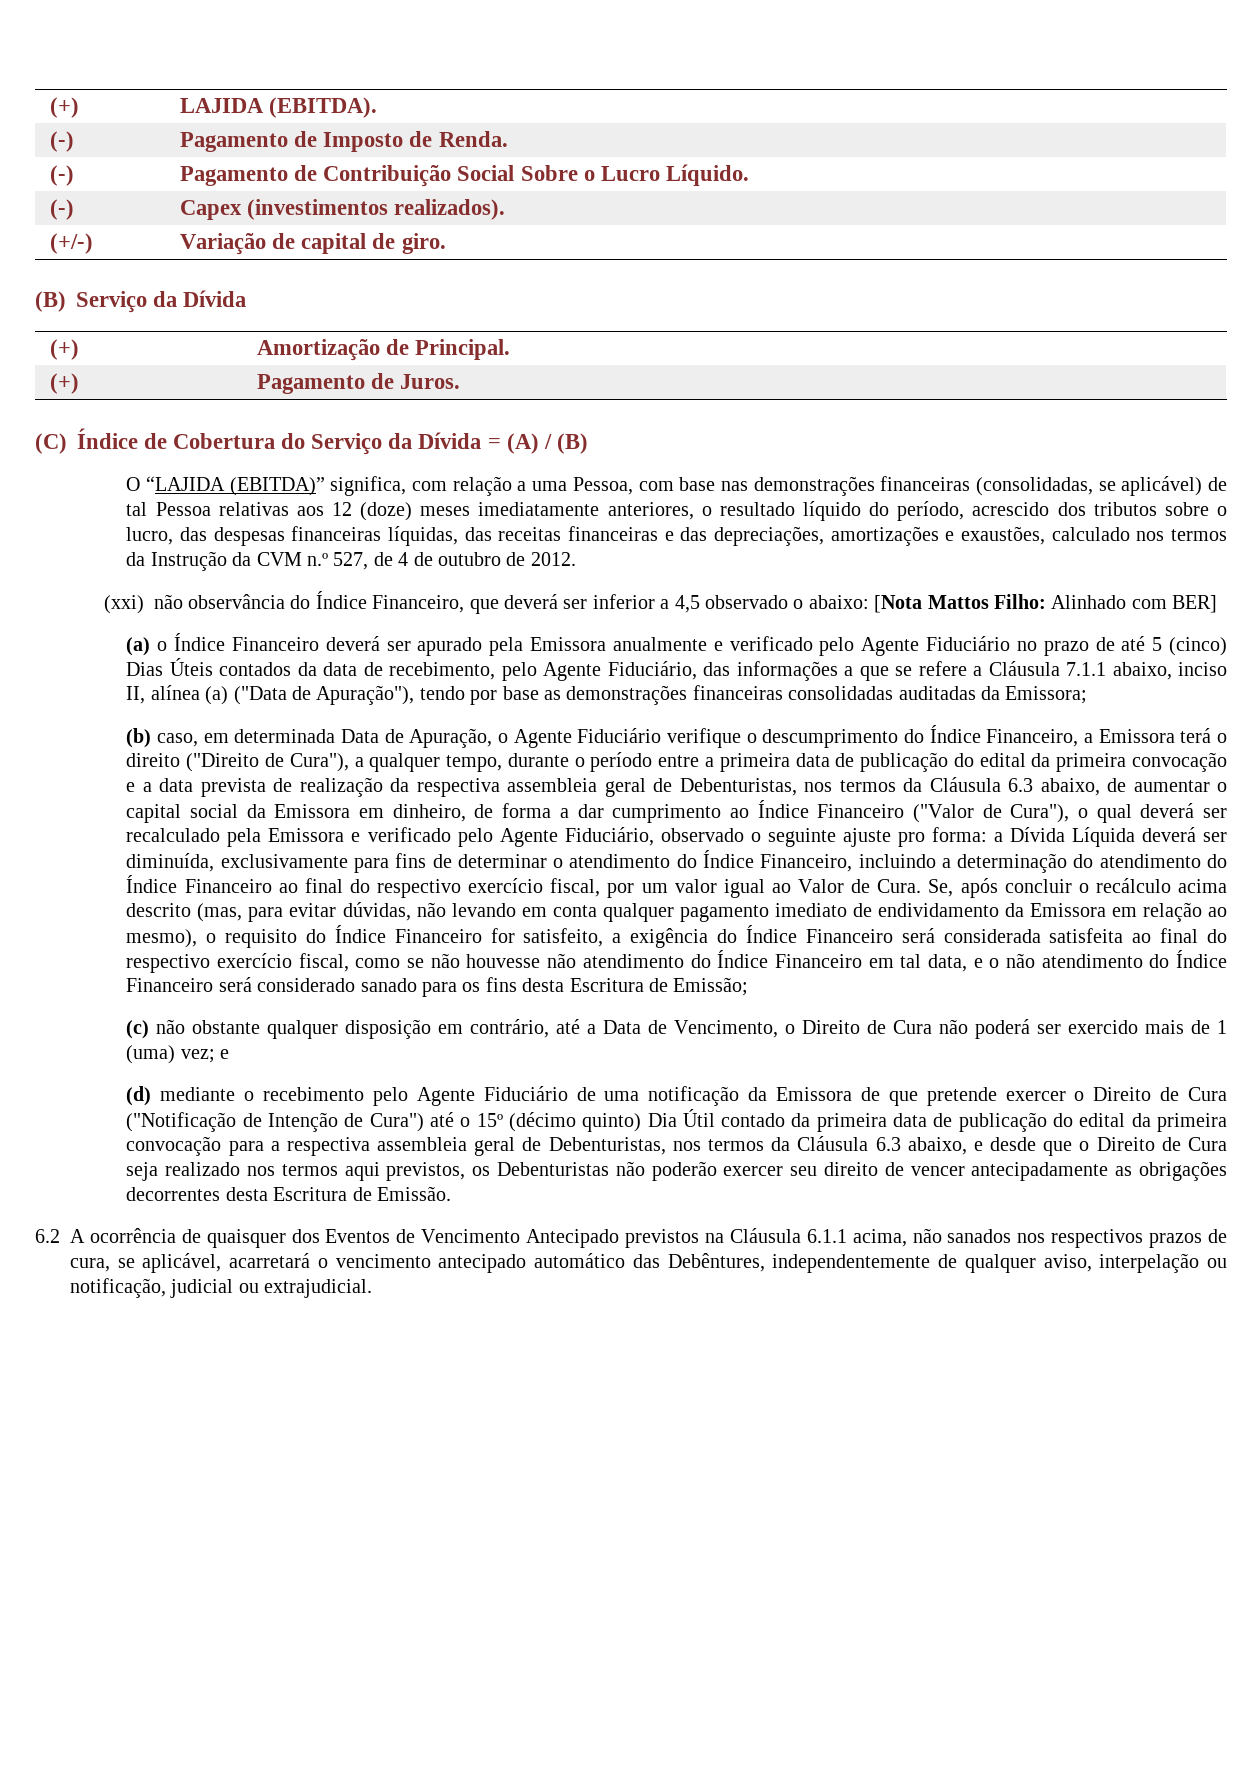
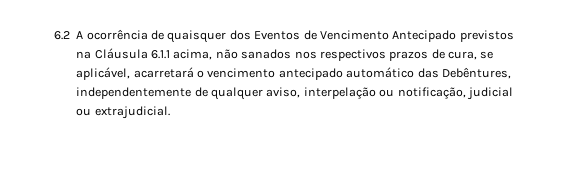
[50,97,80,118] [180,97,378,118] [50,131,75,152] [180,131,508,152] [50,165,75,186] [180,164,749,187] [50,199,75,220] [180,199,506,220] [50,233,94,254] [180,233,446,255] [35,290,247,313] [50,339,80,360] [257,339,511,361] [50,373,80,394] [257,373,461,394] [35,428,588,455] [126,476,1227,496] [126,501,1227,521] [126,526,1227,546] [126,551,576,571] [103,591,1218,614] [126,633,1228,656] [126,658,1227,681] [126,685,1088,705] [126,725,1227,748] [126,752,1228,772] [126,777,1227,797] [126,800,1227,823] [126,827,1227,847] [126,850,1227,873] [126,875,1228,898] [126,902,1227,922] [126,925,1228,948] [126,950,1227,973] [126,977,749,997] [126,1019,1228,1039] [126,1045,230,1064] [126,1086,1227,1106] [126,1109,1227,1132] [126,1136,1227,1156] [126,1161,1227,1181] [126,1186,451,1201] (+) | LAJIDA (EBITDA). // (-) | Pagamento de Imposto de Renda. // (-) | Pagamento de Contribuição Social Sobre o Lucro Líquido. // (-) | Capex (investimentos realizados). // (+/-) | Variação de capital de giro. // (B) Serviço da Dívida // (+) | Amortização de Principal. // (+) | Pagamento de Juros. // (C) Índice de Cobertura do Serviço da Dívida = (A) / (B) // O “LAJIDA (EBITDA)” significa, com relação a uma Pessoa, com base nas demonstrações financeiras (consolidadas, se aplicável) de tal Pessoa relativas aos 12 (doze) meses imediatamente anteriores, o resultado líquido do período, acrescido dos tributos sobre o lucro, das despesas financeiras líquidas, das receitas financeiras e das depreciações, amortizações e exaustões, calculado nos termos da Instrução da CVM n.º 527, de 4 de outubro de 2012. // (xxi) não observância do Índice Financeiro, que deverá ser inferior a 4,5 observado o abaixo: [Nota Mattos Filho: Alinhado com BER] // (a) o Índice Financeiro deverá ser apurado pela Emissora anualmente e verificado pelo Agente Fiduciário no prazo de até 5 (cinco) Dias Úteis contados da data de recebimento, pelo Agente Fiduciário, das informações a que se refere a Cláusula 7.1.1 abaixo, inciso II, alínea (a) ("Data de Apuração"), tendo por base as demonstrações financeiras consolidadas auditadas da Emissora; // (b) caso, em determinada Data de Apuração, o Agente Fiduciário verifique o descumprimento do Índice Financeiro, a Emissora terá o direito ("Direito de Cura"), a qualquer tempo, durante o período entre a primeira data de publicação do edital da primeira convocação e a data prevista de realização da respectiva assembleia geral de Debenturistas, nos termos da Cláusula 6.3 abaixo, de aumentar o capital social da Emissora em dinheiro, de forma a dar cumprimento ao Índice Financeiro ("Valor de Cura"), o qual deverá ser recalculado pela Emissora e verificado pelo Agente Fiduciário, observado o seguinte ajuste pro forma: a Dívida Líquida deverá ser diminuída, exclusivamente para fins de determinar o atendimento do Índice Financeiro, incluindo a determinação do atendimento do Índice Financeiro ao final do respectivo exercício fiscal, por um valor igual ao Valor de Cura. Se, após concluir o recálculo acima descrito (mas, para evitar dúvidas, não levando em conta qualquer pagamento imediato de endividamento da Emissora em relação ao mesmo), o requisito do Índice Financeiro for satisfeito, a exigência do Índice Financeiro será considerada satisfeita ao final do respectivo exercício fiscal, como se não houvesse não atendimento do Índice Financeiro em tal data, e o não atendimento do Índice Financeiro será considerado sanado para os fins desta Escritura de Emissão; // (c) não obstante qualquer disposição em contrário, até a Data de Vencimento, o Direito de Cura não poderá ser exercido mais de 1 (uma) vez; e // (d) mediante o recebimento pelo Agente Fiduciário de uma notificação da Emissora de que pretende exercer o Direito de Cura ("Notificação de Intenção de Cura") até o 15º (décimo quinto) Dia Útil contado da primeira data de publicação do edital da primeira convocação para a respectiva assembleia geral de Debenturistas, nos termos da Cláusula 6.3 abaixo, e desde que o Direito de Cura seja realizado nos termos aqui previstos, os Debenturistas não poderão exercer seu direito de vencer antecipadamente as obrigações decorrentes desta Escritura de Emissão. // -> (54, 35) none

